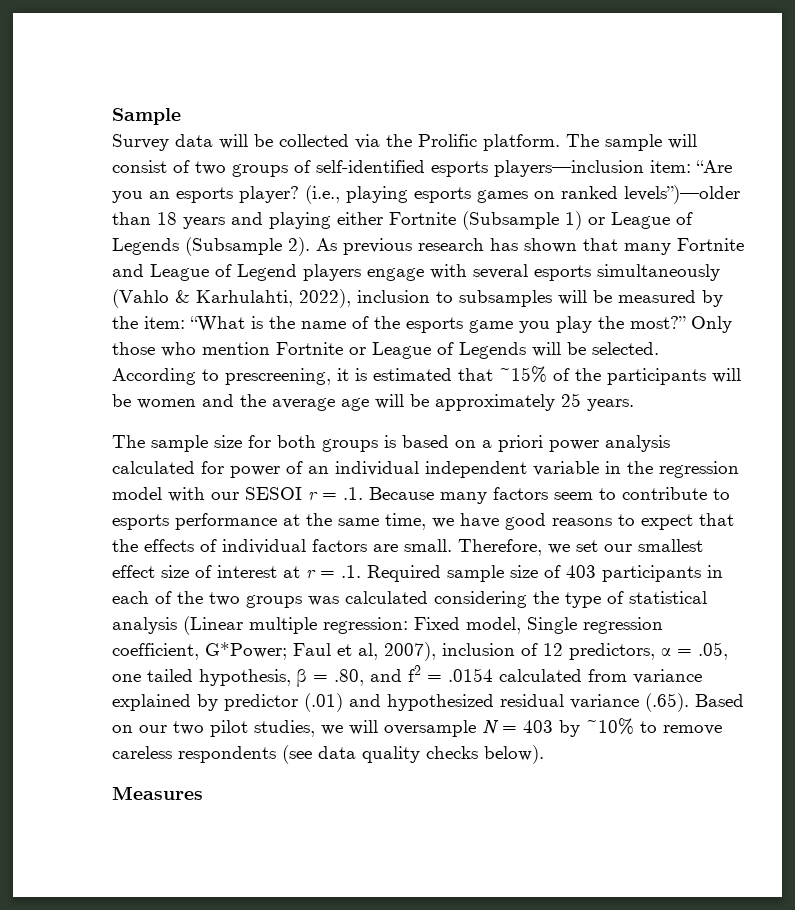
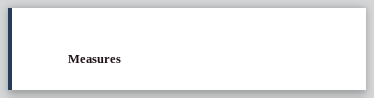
[112,108,181,125] [112,134,697,151] [112,160,732,177] [112,185,740,204] [112,211,693,230] [112,237,744,256] [112,264,720,281] [112,289,723,308] [112,316,732,333] [112,342,659,359] [112,366,741,385] [112,393,634,411] [112,435,670,452] [112,461,739,478] [112,487,730,504] [112,513,734,530] [112,539,703,556] [112,565,723,582] [112,591,707,608] [112,616,663,635] [112,642,728,661] [112,665,702,687] [112,693,744,712] [112,718,722,737] [112,745,544,764] Sample // Survey data will be collected via the Prolific platform. The sample will consist of two groups of self-identified esports players—inclusion item: “Are you an esports player? (i.e., playing esports games on ranked levels”)—older than 18 years and playing either Fortnite (Subsample 1) or League of Legends (Subsample 2). As previous research has shown that many Fortnite and League of Legend players engage with several esports simultaneously (Vahlo & Karhulahti, 2022), inclusion to subsamples will be measured by the item: “What is the name of the esports game you play the most?” Only those who mention Fortnite or League of Legends will be selected. According to prescreening, it is estimated that ~15% of the participants will be women and the average age will be approximately 25 years. // The sample size for both groups is based on a priori power analysis calculated for power of an individual independent variable in the regression model with our SESOI r = .1. Because many factors seem to contribute to esports performance at the same time, we have good reasons to expect that the effects of individual factors are small. Therefore, we set our smallest effect size of interest at r = .1. Required sample size of 403 participants in each of the two groups was calculated considering the type of statistical analysis (Linear multiple regression: Fixed model, Single regression coefficient, G*Power; Faul et al, 2007), inclusion of 12 predictors, α = .05, one tailed hypothesis, β = .80, and f2 = .0154 calculated from variance explained by predictor (.01) and hypothesized residual variance (.65). Based on our two pilot studies, we will oversample N = 403 by ~10% to remove careless respondents (see data quality checks below). // -> (68, 59) none

